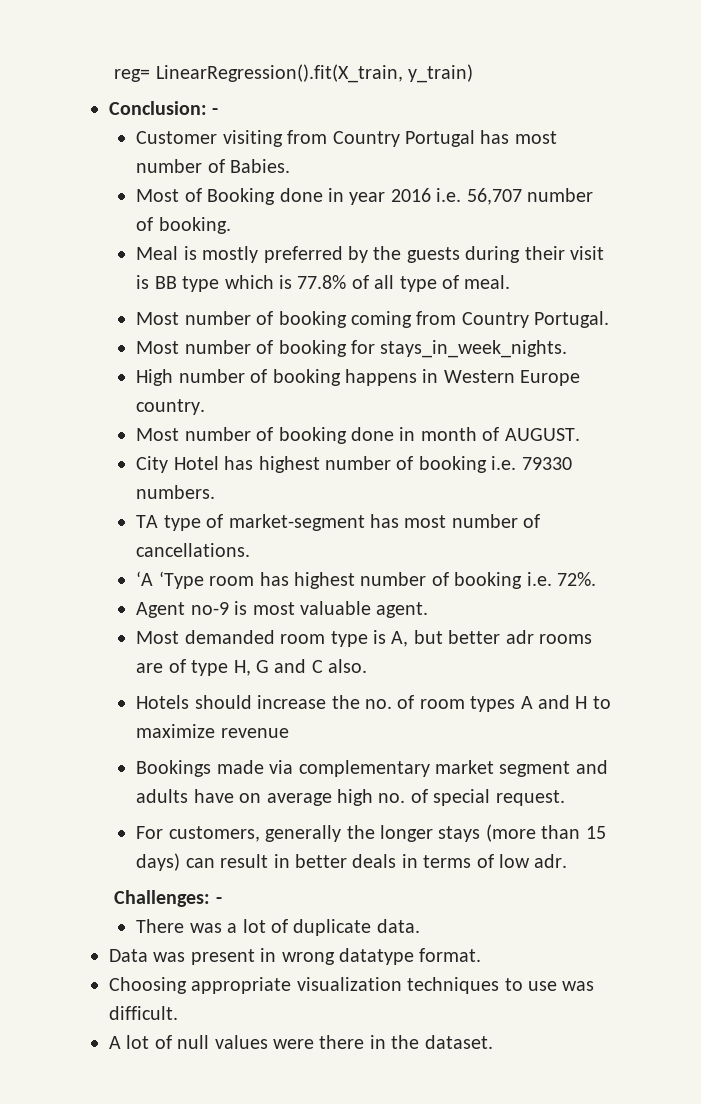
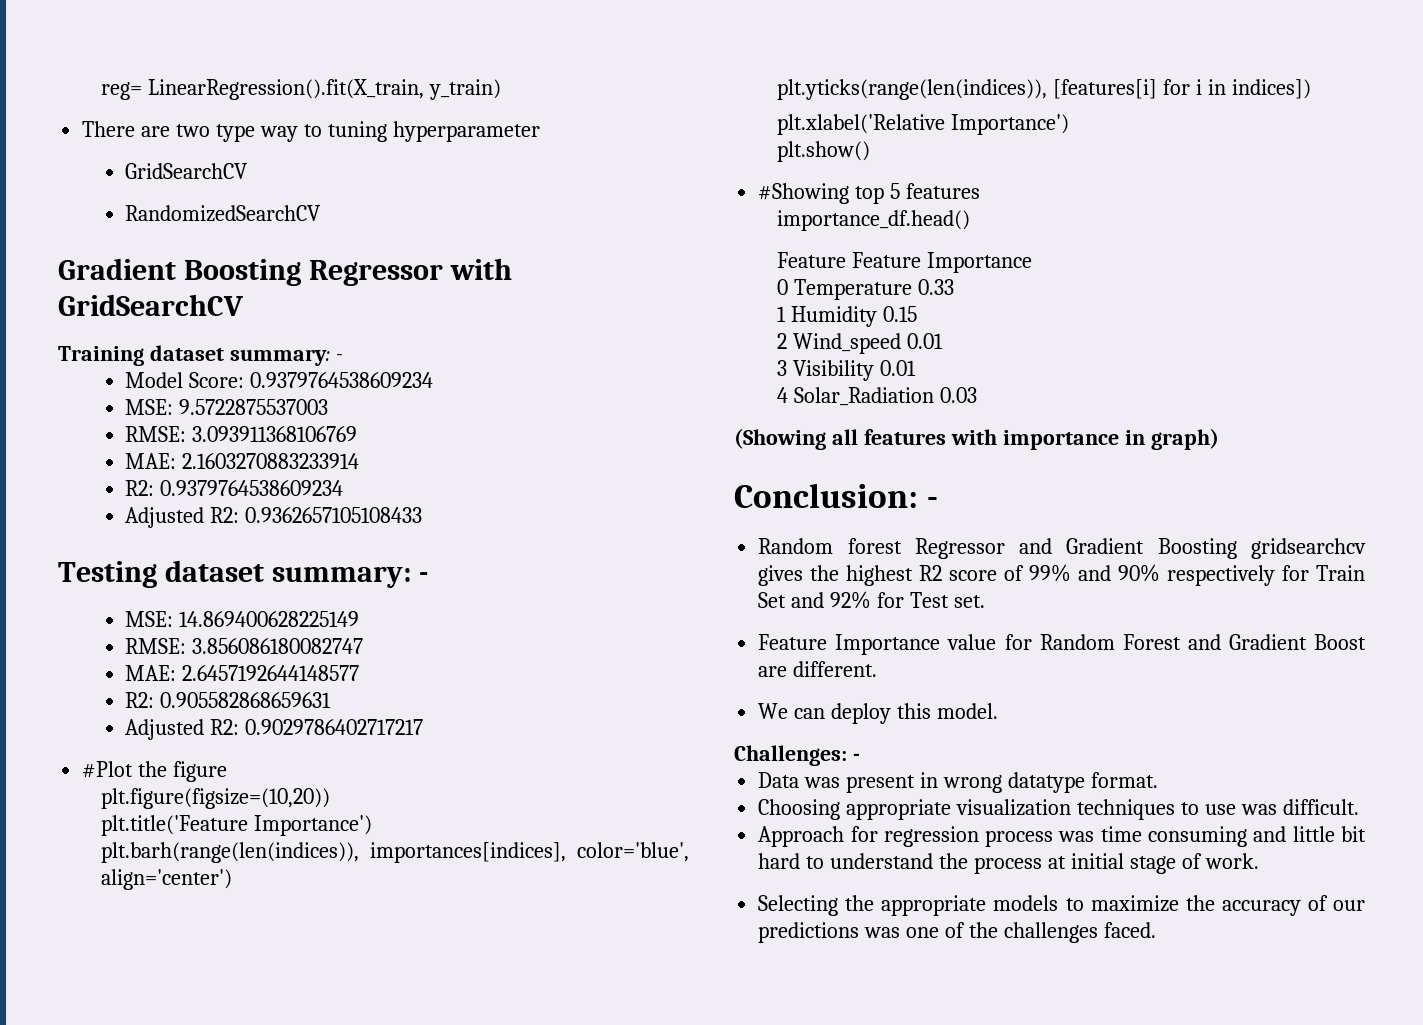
[109,101,219,115] [136,130,557,147] [136,159,291,173] [136,188,593,205] [136,217,231,234] [136,246,604,263] [136,275,511,292] [136,311,610,328] [136,340,568,358] [136,369,581,386] [136,399,206,415] [136,427,580,444] [136,456,572,473] [136,485,216,499] [136,514,541,531] [136,543,251,557] [136,571,596,589] [136,601,429,618] [136,630,592,647] [136,659,368,676] [136,695,611,712] [136,724,289,738] [136,760,608,777] [136,789,565,806] [136,824,606,842] [136,853,568,871] [114,890,222,907] [136,919,420,936] Conclusion: - // Customer visiting from Country Portugal has most number of Babies. // Most of Booking done in year 2016 i.e. 56,707 number of booking. // Meal is mostly preferred by the guests during their visit is BB type which is 77.8% of all type of meal. // Most number of booking coming from Country Portugal. // Most number of booking for stays_in_week_nights. // High number of booking happens in Western Europe country. // Most number of booking done in month of AUGUST. // City Hotel has highest number of booking i.e. 79330 numbers. // TA type of market-segment has most number of cancellations. // ‘A ‘Type room has highest number of booking i.e. 72%. // Agent no-9 is most valuable agent. // Most demanded room type is A, but better adr rooms are of type H, G and C also. // Hotels should increase the no. of room types A and H to maximize revenue // Bookings made via complementary market segment and adults have on average high no. of special request. // For customers, generally the longer stays (more than 15 days) can result in better deals in terms of low adr. // Challenges: - // There was a lot of duplicate data. -> [82,121,540,142] [125,163,249,179] [125,205,322,222] [58,258,512,286] [58,294,244,316] [58,345,343,366] [125,372,434,388] [125,399,329,415] [125,426,358,442] [125,453,360,469] [125,480,344,496] [125,507,423,528] [58,560,428,588] [125,611,360,627] [125,638,364,654] [125,665,360,681] [125,692,332,708] [125,719,424,740] [82,761,228,782] [101,788,331,809] [101,815,373,836] [101,842,689,863] [101,869,233,890] [777,79,1311,100] [777,114,1070,135] [777,141,871,162] [758,183,981,204] [777,210,971,231] [777,252,1033,273] [777,279,955,300] [777,306,918,327] [777,333,944,354] [777,360,917,381] [777,387,978,406] [734,428,1219,450] [734,483,939,508] [758,538,1366,559] [758,564,1365,586] [758,591,985,609] [758,634,1366,655] [758,661,878,677] [758,703,998,724] [734,745,860,766] There are two type way to tuning hyperparameter // GridSearchCV // RandomizedSearchCV // Gradient Boosting Regressor with GridSearchCV // Training dataset summary: - // Model Score: 0.9379764538609234 // MSE: 9.5722875537003 // RMSE: 3.093911368106769 // MAE: 2.1603270883233914 // R2: 0.9379764538609234 // Adjusted R2: 0.9362657105108433 // Testing dataset summary: - // MSE: 14.869400628225149 // RMSE: 3.856086180082747 // MAE: 2.6457192644148577 // R2: 0.905582868659631 // Adjusted R2: 0.9029786402717217 // #Plot the figure // plt.figure(figsize=(10,20)) // plt.title('Feature Importance') // plt.barh(range(len(indices)), importances[indices], color='blue', align='center') // plt.yticks(range(len(indices)), [features[i] for i in indices]) // plt.xlabel('Relative Importance') // plt.show() // #Showing top 5 features // importance_df.head() // Feature Feature Importance // 0 Temperature 0.33 // 1 Humidity 0.15 // 2 Wind_speed 0.01 // 3 Visibility 0.01 // 4 Solar_Radiation 0.03 // (Showing all features with importance in graph) // Conclusion: - // Random forest Regressor and Gradient Boosting gridsearchcv gives the highest R2 score of 99% and 90% respectively for Train Set and 92% for Test set. // Feature Importance value for Random Forest and Gradient Boost are different. // We can deploy this model. // Challenges: -
[109,1035,493,1049] A lot of null values were there in the dataset. -> [758,826,1366,847] [758,853,1259,874] [758,895,1365,916] [758,922,1156,943] Approach for regression process was time consuming and little bit hard to understand the process at initial stage of work. // Selecting the appropriate models to maximize the accuracy of our predictions was one of the challenges faced.

